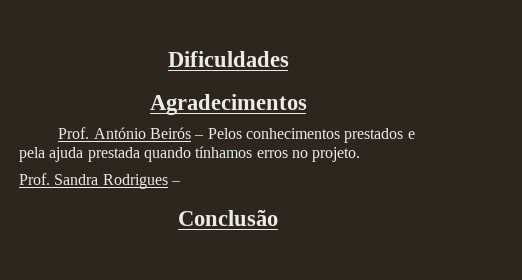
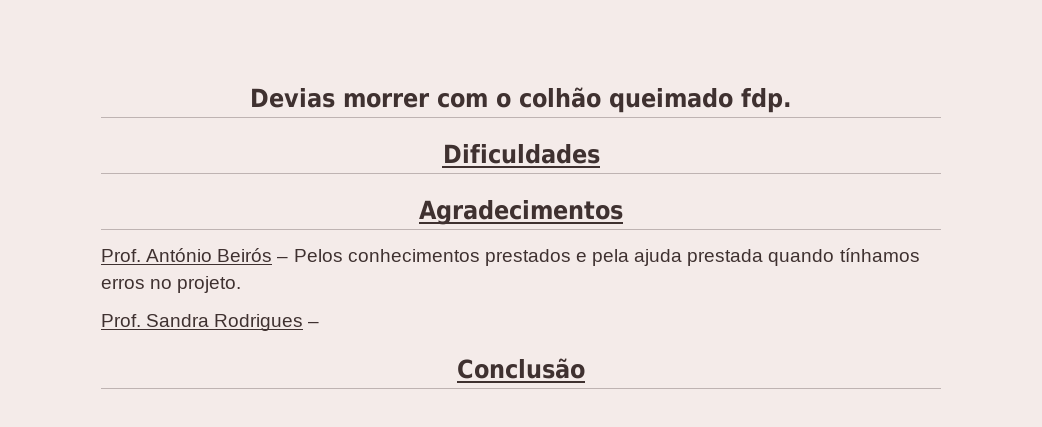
(167, 59) none -> [250,87,792,113] Devias morrer com o colhão queimado fdp. //

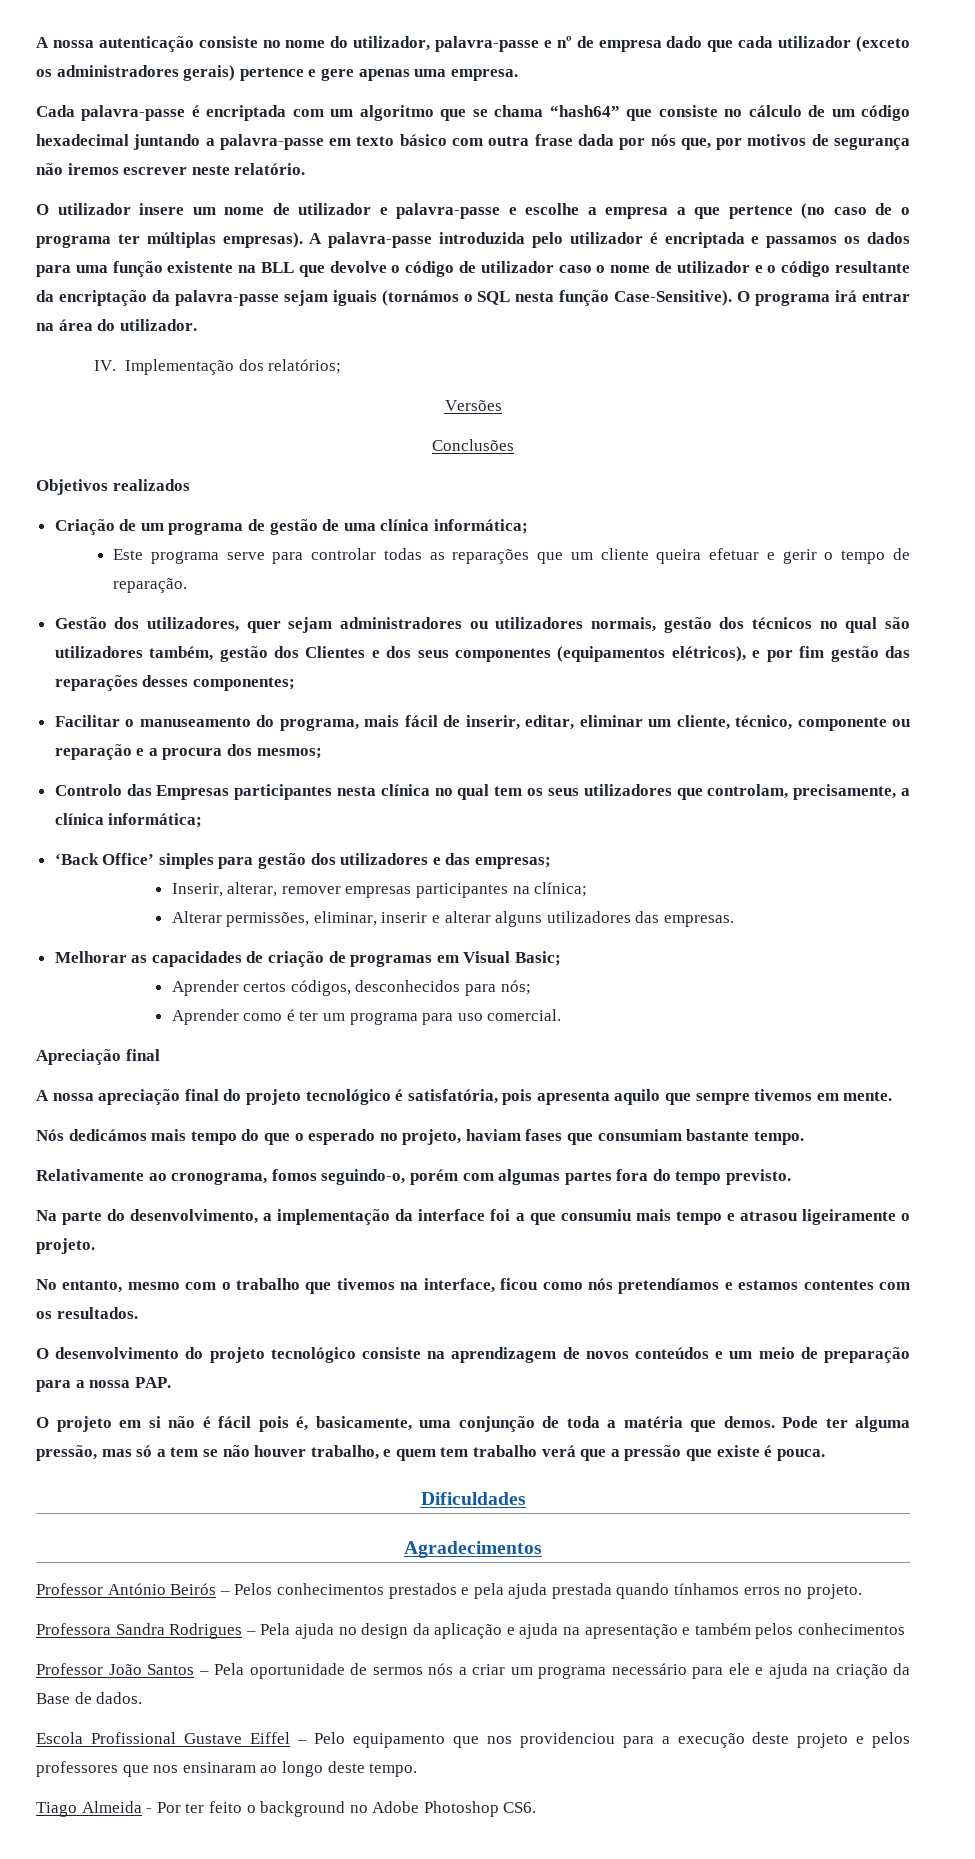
[250,87,792,113] Devias morrer com o colhão queimado fdp. -> [36,36,910,52] [36,65,518,81] [36,105,911,121] [36,134,910,150] [36,163,306,175] [36,203,910,219] [36,232,911,248] [36,261,910,277] [36,290,910,306] [36,319,197,331] [94,359,342,375] [444,400,502,411] [432,439,514,451] [36,479,190,495] [54,519,529,535] [113,548,911,564] [113,578,188,593] [54,617,910,633] [54,646,910,662] [54,675,295,691] [54,715,911,731] [54,744,322,760] [54,784,911,800] [54,813,203,828] [54,853,552,869] [171,882,588,898] [171,911,734,927] [54,951,562,967] [171,980,531,996] [171,1009,562,1025] [36,1049,160,1065] [36,1089,893,1105] [36,1129,804,1145] [36,1169,792,1185] [36,1209,910,1225] [36,1238,95,1254] [36,1278,910,1294] [36,1307,138,1319] [36,1347,911,1363] [36,1377,171,1392] [36,1416,910,1432] [36,1445,825,1461] A nossa autenticação consiste no nome do utilizador, palavra-passe e nº de empresa dado que cada utilizador (exceto os administradores gerais) pertence e gere apenas uma empresa. // Cada palavra-passe é encriptada com um algoritmo que se chama “hash64” que consiste no cálculo de um código hexadecimal juntando a palavra-passe em texto básico com outra frase dada por nós que, por motivos de segurança não iremos escrever neste relatório. // O utilizador insere um nome de utilizador e palavra-passe e escolhe a empresa a que pertence (no caso de o programa ter múltiplas empresas). A palavra-passe introduzida pelo utilizador é encriptada e passamos os dados para uma função existente na BLL que devolve o código de utilizador caso o nome de utilizador e o código resultante da encriptação da palavra-passe sejam iguais (tornámos o SQL nesta função Case-Sensitive). O programa irá entrar na área do utilizador. // IV. Implementação dos relatórios; // Versões // Conclusões // Objetivos realizados // Criação de um programa de gestão de uma clínica informática; // Este programa serve para controlar todas as reparações que um cliente queira efetuar e gerir o tempo de reparação. // Gestão dos utilizadores, quer sejam administradores ou utilizadores normais, gestão dos técnicos no qual são utilizadores também, gestão dos Clientes e dos seus componentes (equipamentos elétricos), e por fim gestão das reparações desses componentes; // Facilitar o manuseamento do programa, mais fácil de inserir, editar, eliminar um cliente, técnico, componente ou reparação e a procura dos mesmos; // Controlo das Empresas participantes nesta clínica no qual tem os seus utilizadores que controlam, precisamente, a clínica informática; // ‘Back Office’ simples para gestão dos utilizadores e das empresas; // Inserir, alterar, remover empresas participantes na clínica; // Alterar permissões, eliminar, inserir e alterar alguns utilizadores das empresas. // Melhorar as capacidades de criação de programas em Visual Basic; // Aprender certos códigos, desconhecidos para nós; // Aprender como é ter um programa para uso comercial. // Apreciação final // A nossa apreciação final do projeto tecnológico é satisfatória, pois apresenta aquilo que sempre tivemos em mente. // Nós dedicámos mais tempo do que o esperado no projeto, haviam fases que consumiam bastante tempo. // Relativamente ao cronograma, fomos seguindo-o, porém com algumas partes fora do tempo previsto. // Na parte do desenvolvimento, a implementação da interface foi a que consumiu mais tempo e atrasou ligeiramente o projeto. // No entanto, mesmo com o trabalho que tivemos na interface, ficou como nós pretendíamos e estamos contentes com os resultados. // O desenvolvimento do projeto tecnológico consiste na aprendizagem de novos conteúdos e um meio de preparação para a nossa PAP. // O projeto em si não é fácil pois é, basicamente, uma conjunção de toda a matéria que demos. Pode ter alguma pressão, mas só a tem se não houver trabalho, e quem tem trabalho verá que a pressão que existe é pouca.
[101,249,141,262] Prof. -> [36,1583,103,1595] Professor
[101,314,141,327] Prof. -> [36,1623,111,1635] Professora
[457,358,585,379] // Conclusão -> [260,1623,906,1639] [36,1663,910,1679] [36,1692,143,1704] [36,1732,910,1748] [36,1761,418,1777] [36,1801,537,1817] Pela ajuda no design da aplicação e ajuda na apresentação e também pelos conhecimentos // Professor João Santos – Pela oportunidade de sermos nós a criar um programa necessário para ele e ajuda na criação da Base de dados. // Escola Profissional Gustave Eiffel – Pelo equipamento que nos providenciou para a execução deste projeto e pelos professores que nos ensinaram ao longo deste tempo. // Tiago Almeida - Por ter feito o background no Adobe Photoshop CS6.

